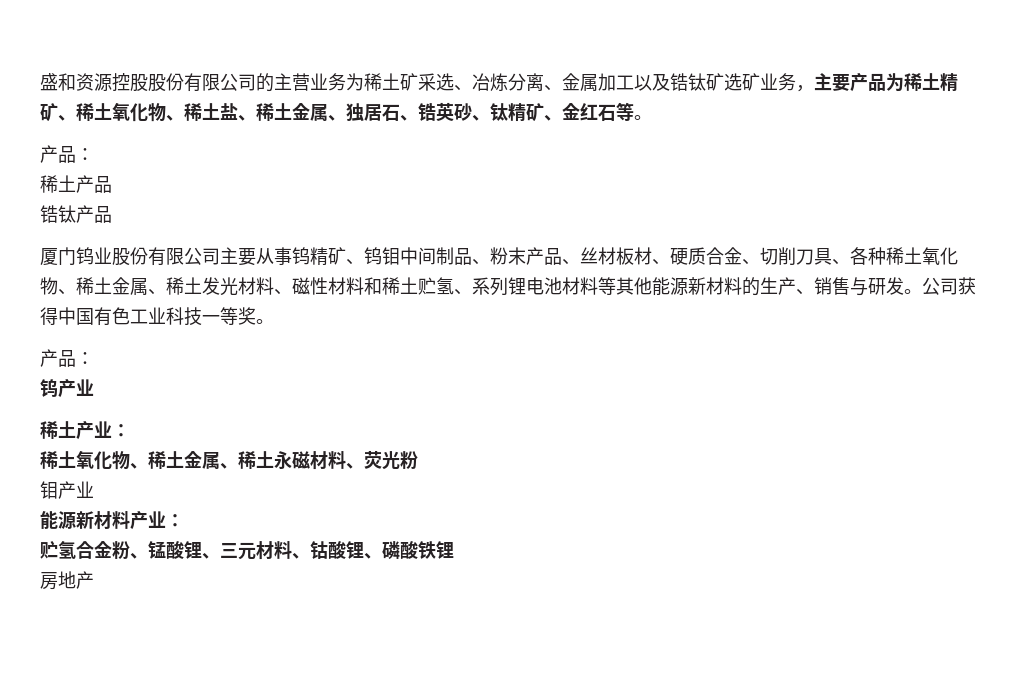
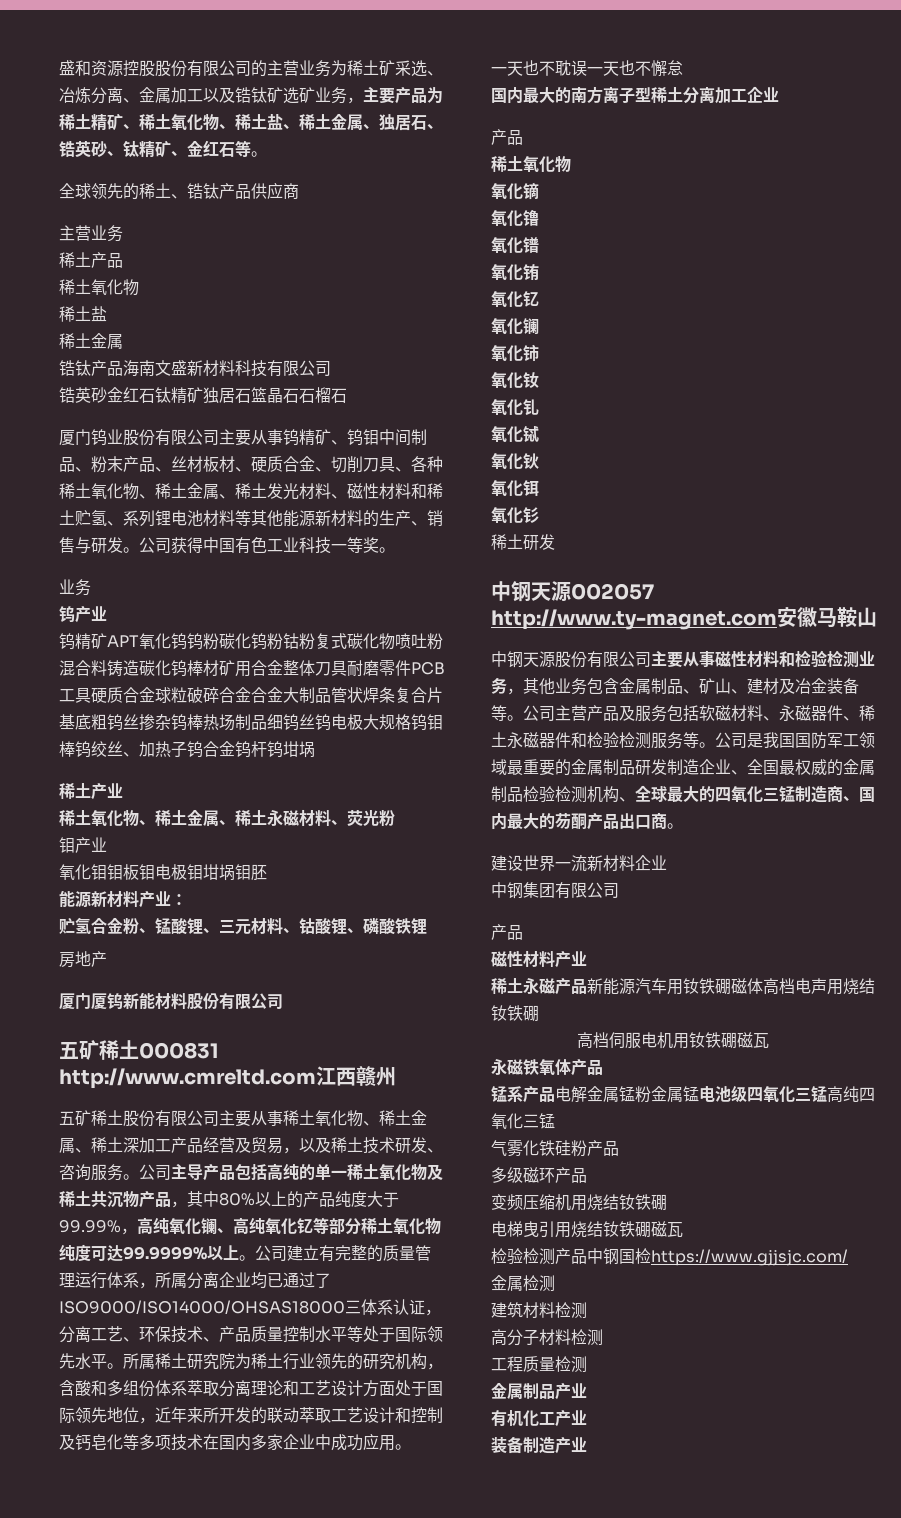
[40,145,94,163] [40,175,112,193] [40,205,112,223] 产品： // 稀土产品 // 锆钛产品 -> [59,182,299,200] [59,225,123,242] [59,252,123,268] [59,279,139,296] [59,306,107,322] [59,333,123,349] [59,360,331,377] [59,387,347,404] 全球领先的稀土、锆钛产品供应商 // 主营业务 // 稀土产品 // 稀土氧化物 // 稀土盐 // 稀土金属 // 锆钛产品海南文盛新材料科技有限公司 // 锆英砂金红石钛精矿独居石篮晶石石榴石
[40,349,94,367] 产品： -> [59,579,91,596] 业务
(94, 387) none -> [59,633,443,650] [59,660,445,677] [59,687,443,703] [59,714,443,731] [59,741,315,758] // 钨精矿APT氧化钨钨粉碳化钨粉钴粉复式碳化物喷吐粉混合料铸造碳化钨棒材矿用合金整体刀具耐磨零件PCB工具硬质合金球粒破碎合金合金大制品管状焊条复合片基底粗钨丝掺杂钨棒热场制品细钨丝钨电极大规格钨钼棒钨绞丝、加热子钨合金钨杆钨坩埚
[112,424,130,437] ： -> (123, 790) none
(94, 489) none -> [59,864,267,881] // 氧化钼钼板钼电极钼坩埚钼胚
(94, 580) none -> [59,992,283,1010] [59,1040,219,1060] [59,1066,396,1089] [59,1110,427,1127] [59,1137,443,1154] [59,1163,443,1181] [59,1191,399,1208] [59,1217,441,1235] [59,1244,431,1262] [59,1272,331,1289] [59,1299,441,1316] [59,1326,443,1343] [59,1353,443,1370] [59,1380,443,1397] [59,1407,443,1424] [59,1433,411,1451] [491,60,683,77] [491,86,779,104] [491,129,523,145] [491,156,571,172] [491,182,539,200] [491,210,539,226] [491,236,539,253] [491,264,539,280] [491,291,539,307] [491,318,539,335] [491,344,539,362] [491,372,539,389] [491,399,539,416] [491,426,539,442] [491,453,539,469] [491,480,539,496] [491,507,539,523] [491,534,555,550] [491,581,654,602] [491,607,877,630] [491,650,875,668] [491,677,859,695] [491,705,875,722] [491,732,875,749] [491,759,875,776] [491,785,875,803] [491,813,683,830] [491,855,667,872] [491,882,619,899] [491,924,523,940] [491,950,587,968] [491,978,875,995] [491,1005,539,1022] [577,1032,770,1049] [491,1059,603,1076] [491,1085,875,1103] [491,1113,555,1129] [491,1140,619,1157] [491,1167,587,1183] [491,1194,667,1211] [491,1221,683,1238] [491,1248,848,1266] [491,1275,555,1292] [491,1302,587,1319] [491,1329,603,1346] [491,1356,587,1373] [491,1382,587,1400] [491,1410,587,1427] [491,1436,587,1454] // 厦门厦钨新能材料股份有限公司 // 五矿稀土000831 http://www.cmreltd.com江西赣州 // 五矿稀土股份有限公司主要从事稀土氧化物、稀土金属、稀土深加工产品经营及贸易，以及稀土技术研发、咨询服务。公司主导产品包括高纯的单一稀土氧化物及稀土共沉物产品，其中80%以上的产品纯度大于99.99%，高纯氧化镧、高纯氧化钇等部分稀土氧化物纯度可达99.9999%以上。公司建立有完整的质量管理运行体系，所属分离企业均已通过了ISO9000/ISO14000/OHSAS18000三体系认证，分离工艺、环保技术、产品质量控制水平等处于国际领先水平。所属稀土研究院为稀土行业领先的研究机构，含酸和多组份体系萃取分离理论和工艺设计方面处于国际领先地位，近年来所开发的联动萃取工艺设计和控制及钙皂化等多项技术在国内多家企业中成功应用。 // 一天也不耽误一天也不懈怠 // 国内最大的南方离子型稀土分离加工企业 // 产品 // 稀土氧化物 // 氧化镝 // 氧化镥 // 氧化镨 // 氧化铕 // 氧化钇 // 氧化镧 // 氧化铈 // 氧化钕 // 氧化钆 // 氧化铽 // 氧化钬 // 氧化铒 // 氧化钐 // 稀土研发 // 中钢天源002057 http://www.ty-magnet.com安徽马鞍山 // 中钢天源股份有限公司主要从事磁性材料和检验检测业务，其他业务包含金属制品、矿山、建材及冶金装备等。公司主营产品及服务包括软磁材料、永磁器件、稀土永磁器件和检验检测服务等。公司是我国国防军工领域最重要的金属制品研发制造企业、全国最权威的金属制品检验检测机构、全球最大的四氧化三锰制造商、国内最大的芴酮产品出口商。 // 建设世界一流新材料企业 // 中钢集团有限公司 // 产品 // 磁性材料产业 // 稀土永磁产品新能源汽车用钕铁硼磁体高档电声用烧结钕铁硼 // 高档伺服电机用钕铁硼磁瓦 // 永磁铁氧体产品 // 锰系产品电解金属锰粉金属锰电池级四氧化三锰高纯四氧化三锰 // 气雾化铁硅粉产品 // 多级磁环产品 // 变频压缩机用烧结钕铁硼 // 电梯曳引用烧结钕铁硼磁瓦 // 检验检测产品中钢国检https://www.gjjsjc.com/ // 金属检测 // 建筑材料检测 // 高分子材料检测 // 工程质量检测 // 金属制品产业 // 有机化工产业 // 装备制造产业

